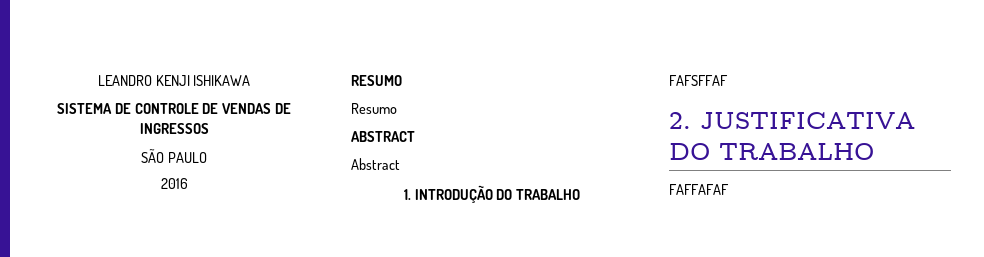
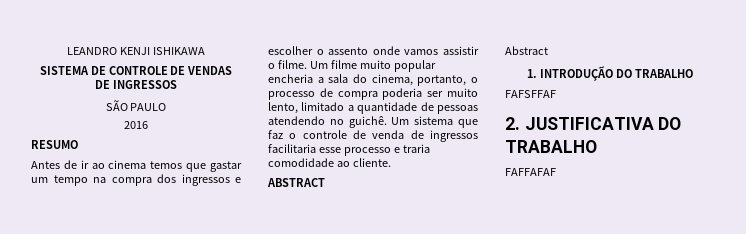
[351,103,397,114] Resumo -> [31,160,243,172] [31,174,241,186] [268,46,479,55] [268,60,436,72] [268,74,478,86] [268,88,478,100] [268,102,478,114] [268,116,478,128] [268,130,478,142] [268,144,430,156] [268,158,391,167] Antes de ir ao cinema temos que gastar um tempo na compra dos ingressos e escolher o assento onde vamos assistir o filme. Um filme muito popular encheria a sala do cinema, portanto, o processo de compra poderia ser muito lento, limitado a quantidade de pessoas atendendo no guichê. Um sistema que faz o controle de venda de ingressos facilitaria esse processo e traria comodidade ao cliente.

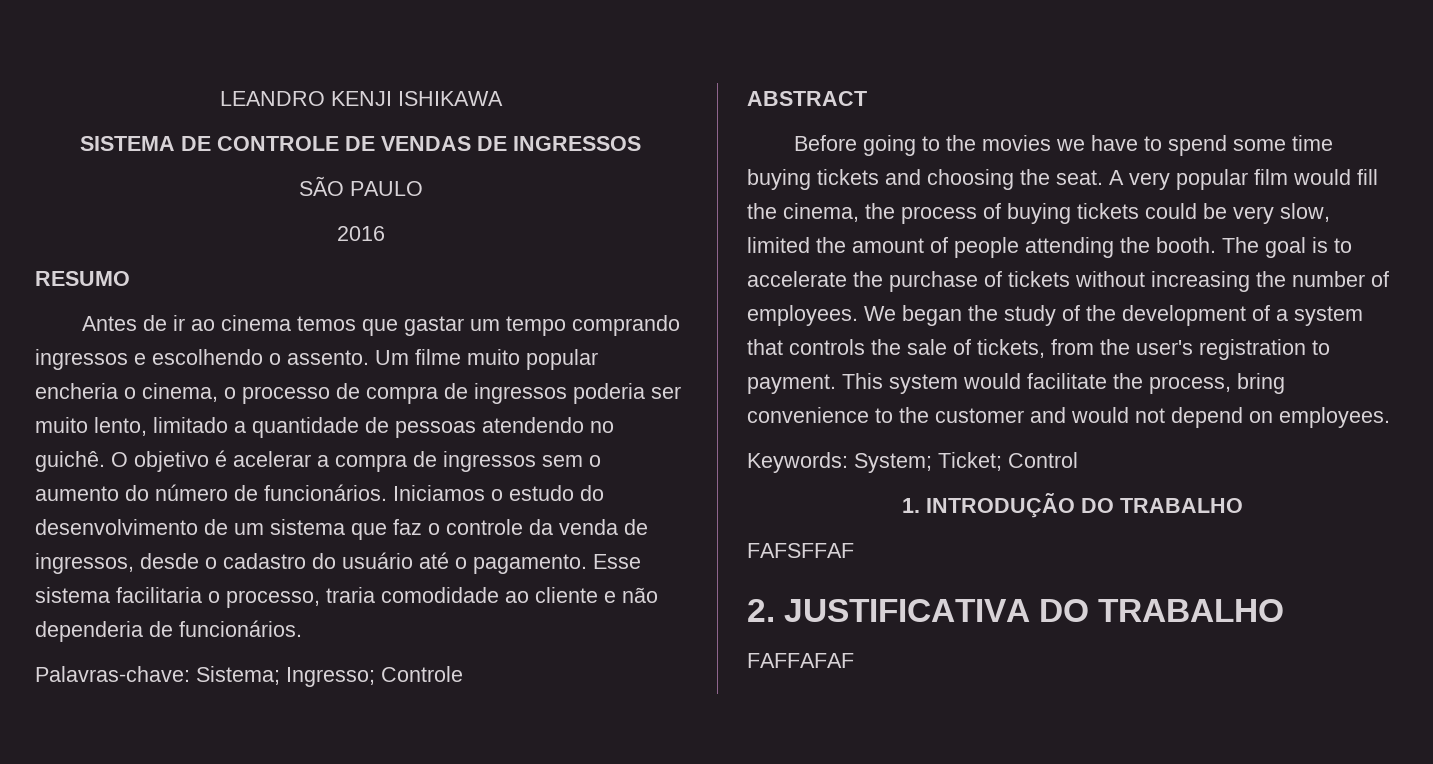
[93,174,241,186] [268,46,479,55] [268,60,307,69] na compra dos ingressos e escolher o assento onde vamos assistir o filme. -> [572,315,681,336] [35,349,369,370] comprando ingressos e escolhendo o assento.
[317,74,467,86] a sala do cinema, portanto, -> [124,383,218,402] o cinema,
(378, 95) none -> [444,383,567,404] de ingressos
[391,117,410,125] Um -> [111,450,601,472] [35,484,604,501] [35,519,264,535] O objetivo é acelerar a compra de ingressos sem o aumento do número de funcionários. Iniciamos o estudo do desenvolvimento de um
[353,130,366,139] de -> [529,519,553,535] da
[430,130,478,142] [268,144,430,156] [268,158,391,167] [267,178,325,187] [505,46,548,55] ingressos facilitaria esse processo e traria comodidade ao cliente. // ABSTRACT // Abstract -> [35,552,641,574] [35,587,658,608] [35,620,302,642] [35,666,463,687] [747,91,867,106] [794,135,1334,156] [747,169,1378,190] [747,203,1330,224] [747,237,1352,258] [747,271,1389,292] [747,305,1363,326] [747,339,1330,360] [747,373,1285,394] [747,407,1390,428] [747,452,1078,473] ingressos, desde o cadastro do usuário até o pagamento. Esse sistema facilitaria o processo, traria comodidade ao cliente e não dependeria de funcionários. // Palavras-chave: Sistema; Ingresso; Controle // ABSTRACT // Before going to the movies we have to spend some time buying tickets and choosing the seat. A very popular film would fill the cinema, the process of buying tickets could be very slow, limited the amount of people attending the booth. The goal is to accelerate the purchase of tickets without increasing the number of employees. We began the study of the development of a system that controls the sale of tickets, from the user's registration to payment. This system would facilitate the process, bring convenience to the customer and would not depend on employees. // Keywords: System; Ticket; Control

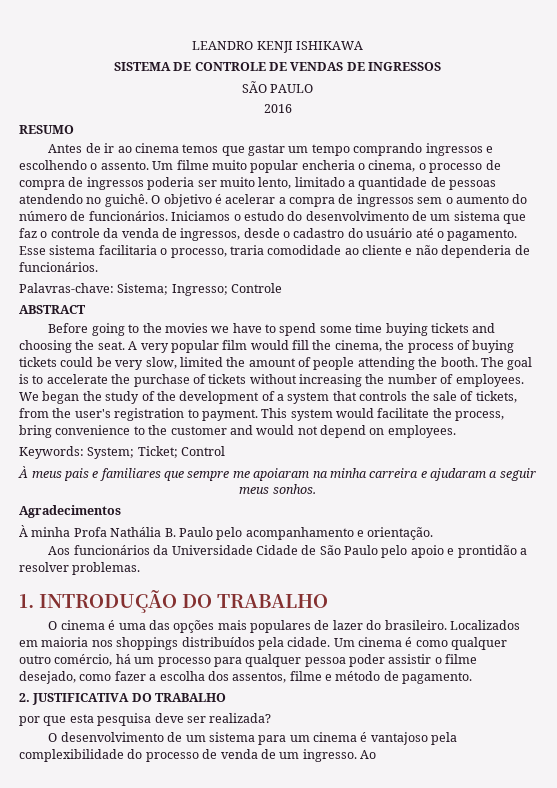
[902,493,1243,518] [747,543,854,558] [747,599,1285,622] [747,653,854,668] 1. INTRODUÇÃO DO TRABALHO // FAFSFFAF // 2. JUSTIFICATIVA DO TRABALHO // FAFFAFAF -> [18,466,536,481] [239,484,316,494] [19,505,121,518] [19,525,434,540] [48,545,527,558] [19,562,141,575] [19,590,329,613] [48,620,520,633] [19,637,508,650] [19,654,478,667] [19,671,473,684] [19,693,227,705] [19,713,272,726] [48,732,458,745] [19,749,376,762] À meus pais e familiares que sempre me apoiaram na minha carreira e ajudaram a seguir meus sonhos. // Agradecimentos // À minha Profa Nathália B. Paulo pelo acompanhamento e orientação. // Aos funcionários da Universidade Cidade de São Paulo pelo apoio e prontidão a resolver problemas. // 1. INTRODUÇÃO DO TRABALHO // O cinema é uma das opções mais populares de lazer do brasileiro. Localizados em maioria nos shoppings distribuídos pela cidade. Um cinema é como qualquer outro comércio, há um processo para qualquer pessoa poder assistir o filme desejado, como fazer a escolha dos assentos, filme e método de pagamento. // 2. JUSTIFICATIVA DO TRABALHO // por que esta pesquisa deve ser realizada? // O desenvolvimento de um sistema para um cinema é vantajoso pela complexibilidade do processo de venda de um ingresso. Ao

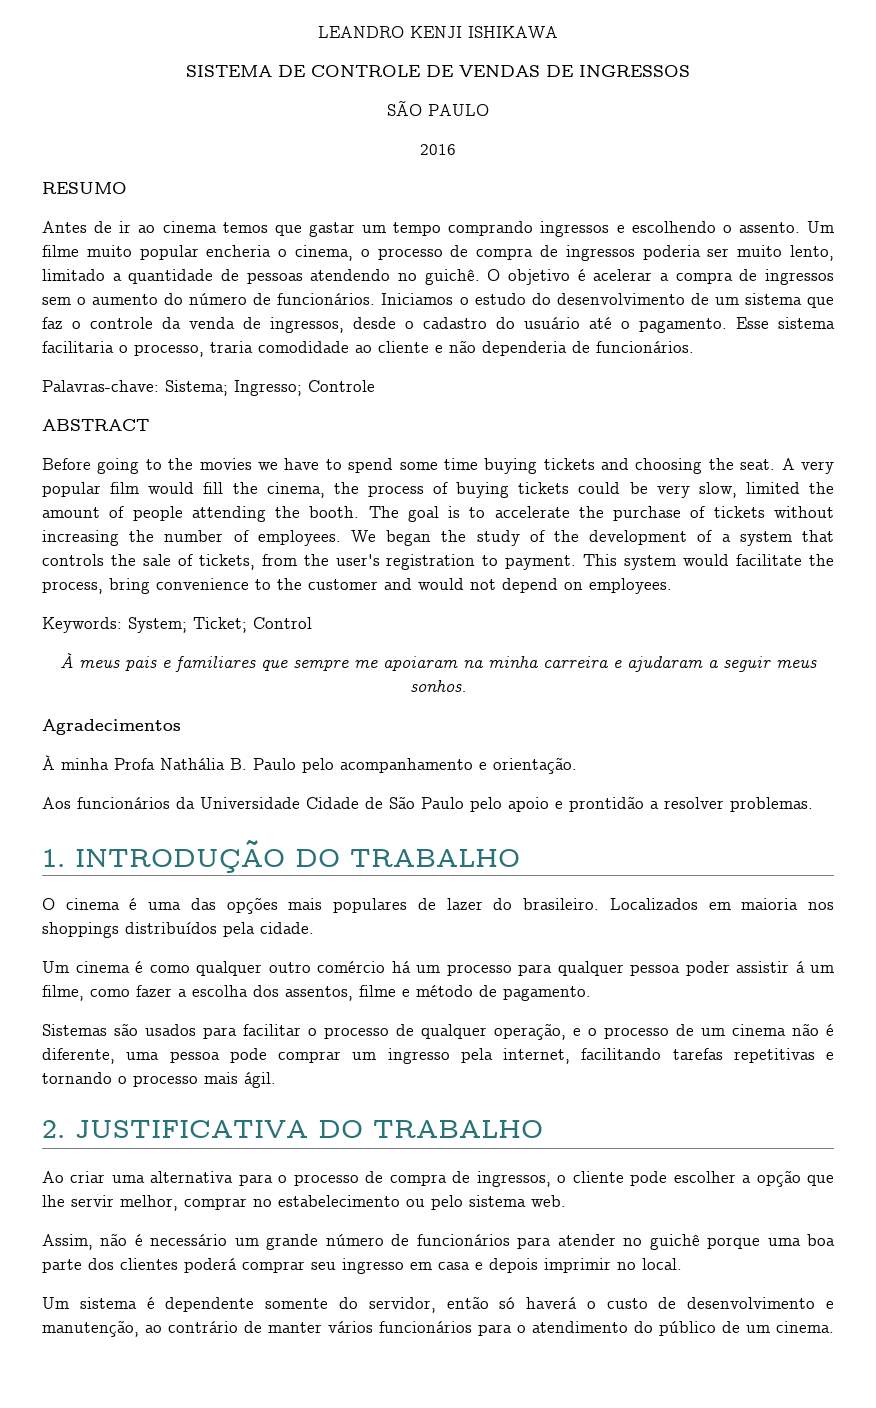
(331, 642) none -> (314, 928) //
[54,654,113,666] comércio, -> [317,961,385,973] comércio
[434,654,478,664] [19,671,76,684] o filme desejado, -> [795,961,834,973] [42,985,84,1001] á um filme,
[19,693,227,705] [19,713,272,726] [48,732,458,745] [19,749,376,762] 2. JUSTIFICATIVA DO TRABALHO // por que esta pesquisa deve ser realizada? // O desenvolvimento de um sistema para um cinema é vantajoso pela complexibilidade do processo de venda de um ingresso. Ao -> [42,1023,834,1040] [42,1048,834,1064] [42,1072,276,1088] [42,1120,543,1138] [42,1170,835,1187] [42,1195,566,1211] [42,1233,836,1250] [42,1258,682,1274] [42,1296,835,1313] [42,1320,834,1337] Sistemas são usados para facilitar o processo de qualquer operação, e o processo de um cinema não é diferente, uma pessoa pode comprar um ingresso pela internet, facilitando tarefas repetitivas e tornando o processo mais ágil. // 2. JUSTIFICATIVA DO TRABALHO // Ao criar uma alternativa para o processo de compra de ingressos, o cliente pode escolher a opção que lhe servir melhor, comprar no estabelecimento ou pelo sistema web. // Assim, não é necessário um grande número de funcionários para atender no guichê porque uma boa parte dos clientes poderá comprar seu ingresso em casa e depois imprimir no local. // Um sistema é dependente somente do servidor, então só haverá o custo de desenvolvimento e manutenção, ao contrário de manter vários funcionários para o atendimento do público de um cinema.

